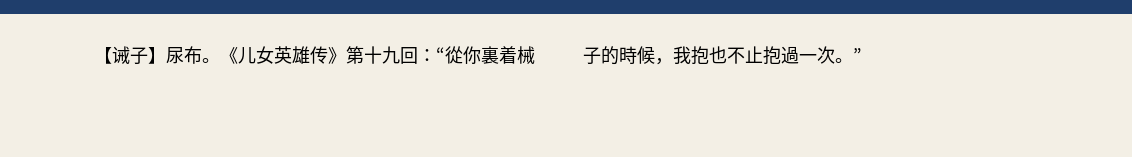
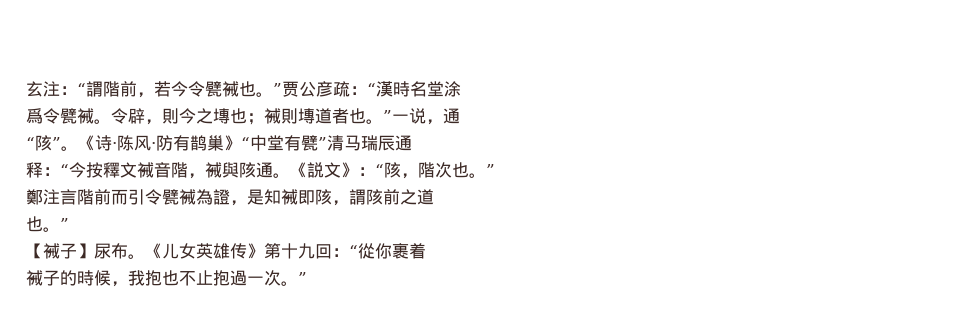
[94,46,130,64] 【诫 -> [26,81,461,98] [26,108,460,125] [26,135,412,151] [26,162,495,179] [26,189,434,206] [26,216,69,232] [26,243,60,259] 玄注：“謂階前，若今令甓裓也。”贾公彦疏：“漢時名堂涂 // 爲令甓裓。令辟，則今之塼也；裓則塼道者也。”一说，通 // “陔”。《诗·陈风·防有鹊巢》“中堂有甓”清马瑞辰通 // 释：“今按釋文裓音階，裓與陔通。《説文》：“陔，階次也。” // 鄭注言階前而引令甓裓為證，是知裓即陔，謂陔前之道 // 也。” // 【裓
[481,46,499,64] 裏 -> [392,243,409,259] 裹
[517,46,535,64] 械 -> [26,270,43,286] // 裓

